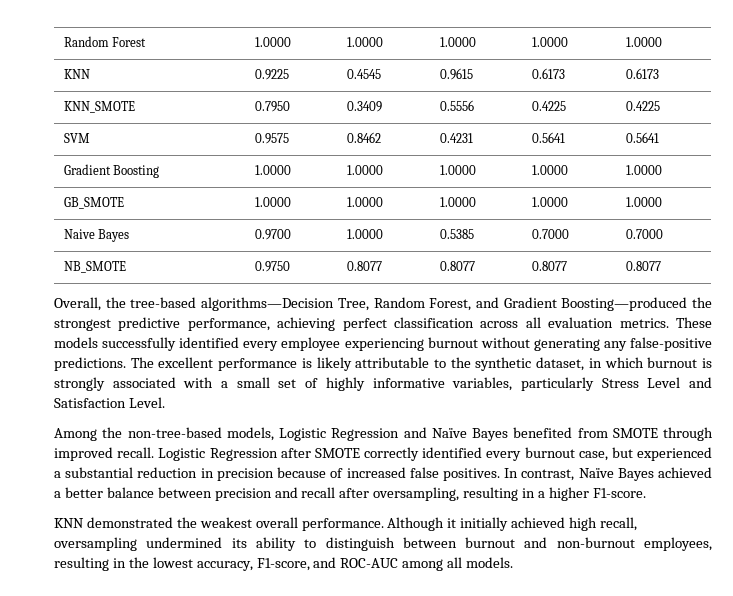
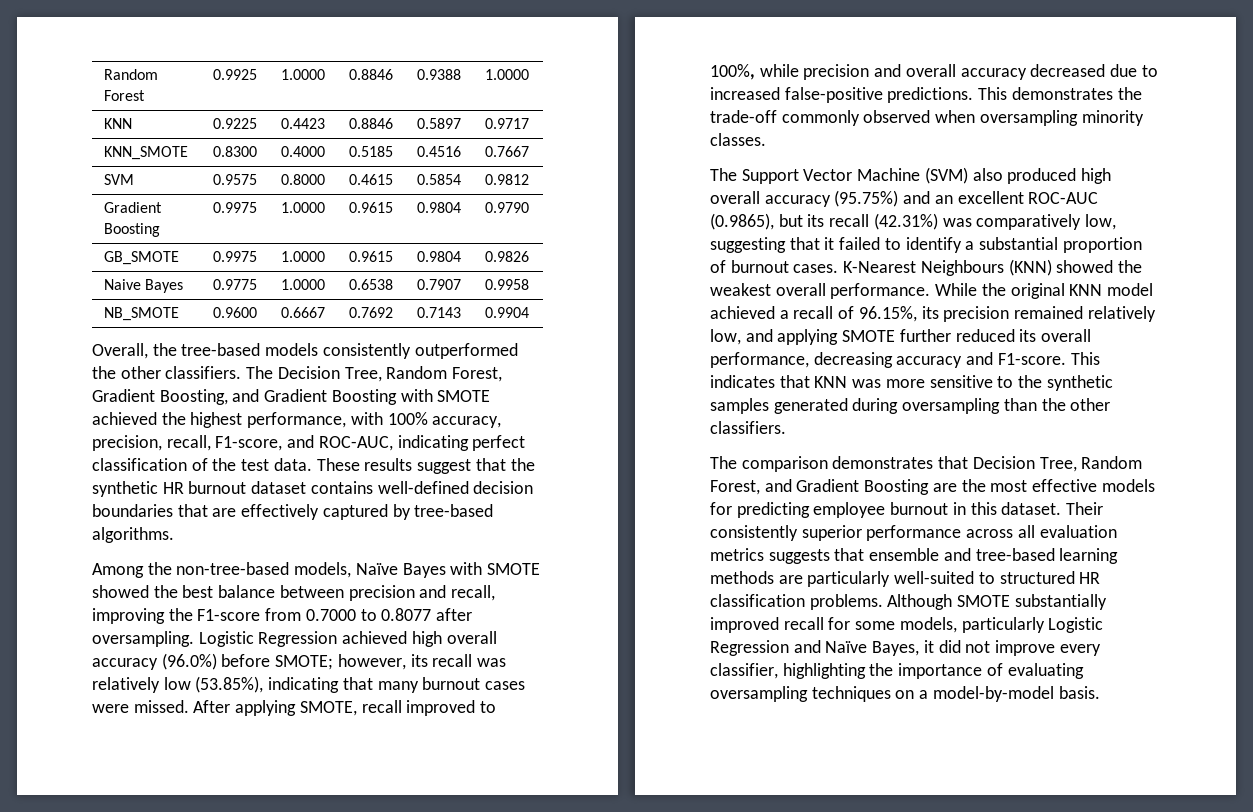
[254,37,291,47] [346,37,383,47] [439,37,476,47] [531,37,568,47] 1.0000 | 1.0000 | 1.0000 | 1.0000 -> [212,69,257,80] [280,69,325,80] [348,69,393,80] [416,69,461,80] 0.9925 | 1.0000 | 0.8846 | 0.9388
[346,69,381,79] [439,68,473,80] [531,68,565,79] [625,68,659,79] [63,101,135,113] [254,101,290,112] [346,101,382,112] [439,100,474,111] [531,101,566,111] [625,101,660,111] [63,133,90,143] [254,133,289,144] [346,132,381,143] [439,133,473,143] [531,132,565,143] [625,132,659,143] 0.4545 | 0.9615 | 0.6173 | 0.6173 // KNN_SMOTE | 0.7950 | 0.3409 | 0.5556 | 0.4225 | 0.4225 // SVM | 0.9575 | 0.8462 | 0.4231 | 0.5641 | 0.5641 -> [280,118,325,129] [348,118,393,129] [416,118,461,129] [484,118,529,129] [103,146,188,160] [212,146,257,157] [280,146,325,157] [348,146,393,157] [416,146,461,157] [484,146,529,157] [103,174,134,185] [212,174,257,185] [280,174,325,185] [348,174,393,185] [416,174,461,185] [484,174,529,185] 0.4423 | 0.8846 | 0.5897 | 0.9717 // KNN_SMOTE | 0.8300 | 0.4000 | 0.5185 | 0.4516 | 0.7667 // SVM | 0.9575 | 0.8000 | 0.4615 | 0.5854 | 0.9812
[254,165,291,175] [346,165,383,175] [439,165,476,175] [531,165,568,175] [625,165,662,175] [63,197,124,209] [254,197,291,207] [346,197,383,207] [439,197,476,207] [531,197,568,207] [625,197,662,207] 1.0000 | 1.0000 | 1.0000 | 1.0000 | 1.0000 // GB_SMOTE | 1.0000 | 1.0000 | 1.0000 | 1.0000 | 1.0000 -> [212,202,257,213] [280,202,325,213] [348,202,393,213] [416,202,461,213] [484,202,529,213] [103,251,179,265] [212,251,257,262] [280,251,325,262] [348,251,393,262] [416,251,461,262] [484,251,529,262] 0.9975 | 1.0000 | 0.9615 | 0.9804 | 0.9790 // GB_SMOTE | 0.9975 | 1.0000 | 0.9615 | 0.9804 | 0.9826
[254,229,291,240] [346,229,383,239] [439,229,474,239] [531,229,569,239] [625,229,663,239] [63,261,126,273] [254,261,290,272] [346,261,382,271] [439,261,475,271] [531,261,567,271] [625,261,661,271] [54,297,335,311] 0.9700 | 1.0000 | 0.5385 | 0.7000 | 0.7000 // NB_SMOTE | 0.9750 | 0.8077 | 0.8077 | 0.8077 | 0.8077 // Overall, the tree-based algorithms—Decision -> [212,279,257,290] [280,279,325,290] [348,279,393,290] [416,279,461,290] [484,279,529,290] [103,307,179,321] [212,307,257,318] [280,307,325,318] [348,307,393,318] [416,307,461,318] [484,307,529,318] [92,343,518,359] [92,366,503,382] [92,389,491,405] [92,412,502,428] [92,435,526,451] [92,458,535,474] [92,481,534,497] [92,504,494,520] [92,527,174,543] [92,562,541,578] [92,585,496,601] [92,608,473,624] [92,631,497,647] [92,653,507,670] [92,676,526,693] [92,700,497,716] [710,64,1158,80] [710,87,1142,103] [710,110,1144,126] [710,133,766,146] [710,167,1112,184] [710,190,1099,207] [710,213,1117,230] [710,237,1142,253] [710,259,1143,276] [710,283,1154,299] [710,306,1156,322] [710,329,1092,345] [710,352,1100,368] [710,375,1113,391] [710,398,1111,414] [710,421,786,434] [710,456,1035,472] 0.9775 | 1.0000 | 0.6538 | 0.7907 | 0.9958 // NB_SMOTE | 0.9600 | 0.6667 | 0.7692 | 0.7143 | 0.9904 // Overall, the tree-based models consistently outperformed the other classifiers. The Decision Tree, Random Forest, Gradient Boosting, and Gradient Boosting with SMOTE achieved the highest performance, with 100% accuracy, precision, recall, F1-score, and ROC-AUC, indicating perfect classification of the test data. These results suggest that the synthetic HR burnout dataset contains well-defined decision boundaries that are effectively captured by tree-based algorithms. // Among the non-tree-based models, Naïve Bayes with SMOTE showed the best balance between precision and recall, improving the F1-score from 0.7000 to 0.8077 after oversampling. Logistic Regression achieved high overall accuracy (96.0%) before SMOTE; however, its recall was relatively low (53.85%), indicating that many burnout cases were missed. After applying SMOTE, recall improved to 100%, while precision and overall accuracy decreased due to increased false-positive predictions. This demonstrates the trade-off commonly observed when oversampling minority classes. // The Support Vector Machine (SVM) also produced high overall accuracy (95.75%) and an excellent ROC-AUC (0.9865), but its recall (42.31%) was comparatively low, suggesting that it failed to identify a substantial proportion of burnout cases. K-Nearest Neighbours (KNN) showed the weakest overall performance. While the original KNN model achieved a recall of 96.15%, its precision remained relatively low, and applying SMOTE further reduced its overall performance, decreasing accuracy and F1-score. This indicates that KNN was more sensitive to the synthetic samples generated during oversampling than the other classifiers. // The comparison demonstrates that Decision
[561,297,712,311] [54,317,712,331] [54,337,713,351] [54,357,712,371] [54,377,713,391] [54,397,165,408] [54,427,713,441] [54,447,712,461] [54,467,712,481] [54,487,646,501] [54,517,638,531] [54,537,712,551] [54,557,514,571] Boosting—produced the strongest predictive performance, achieving perfect classification across all evaluation metrics. These models successfully identified every employee experiencing burnout without generating any false-positive predictions. The excellent performance is likely attributable to the synthetic dataset, in which burnout is strongly associated with a small set of highly informative variables, particularly Stress Level and Satisfaction Level. // Among the non-tree-based models, Logistic Regression and Naïve Bayes benefited from SMOTE through improved recall. Logistic Regression after SMOTE correctly identified every burnout case, but experienced a substantial reduction in precision because of increased false positives. In contrast, Naïve Bayes achieved a better balance between precision and recall after oversampling, resulting in a higher F1-score. // KNN demonstrated the weakest overall performance. Although it initially achieved high recall, oversampling undermined its ability to distinguish between burnout and non-burnout employees, resulting in the lowest accuracy, F1-score, and ROC-AUC among all models. -> [864,479,1155,495] [710,502,1104,518] [710,525,1117,541] [710,548,1119,564] [710,571,1101,587] [710,594,1107,610] [710,617,1104,633] [710,640,1101,656] [710,663,1084,679] [710,686,1100,702] Boosting are the most effective models for predicting employee burnout in this dataset. Their consistently superior performance across all evaluation metrics suggests that ensemble and tree-based learning methods are particularly well-suited to structured HR classification problems. Although SMOTE substantially improved recall for some models, particularly Logistic Regression and Naïve Bayes, it did not improve every classifier, highlighting the importance of evaluating oversampling techniques on a model-by-model basis.

